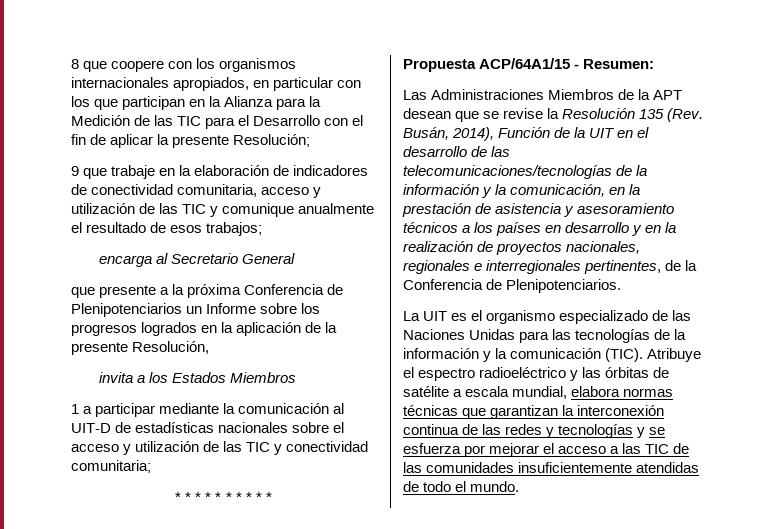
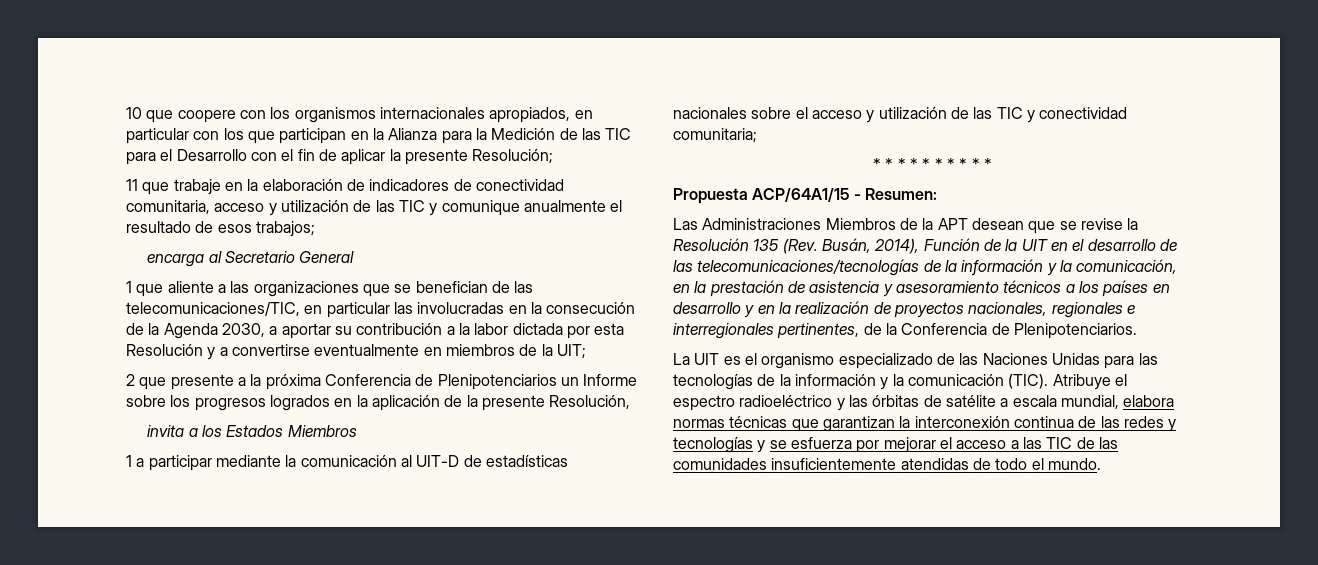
[71,59,79,69] 8 -> [126,107,142,119] 10
[71,166,79,176] 9 -> [126,179,138,191] 11
(295, 258) none -> [126,281,534,297] [126,302,636,318] [126,323,625,339] [126,344,586,360] [126,374,135,386] 1 que aliente a las organizaciones que se benefician de las telecomunicaciones/TIC, en particular las involucradas en la consecución de la Agenda 2030, a aportar su contribución a la labor dictada por esta Resolución y a convertirse eventualmente en miembros de la UIT; // 2

